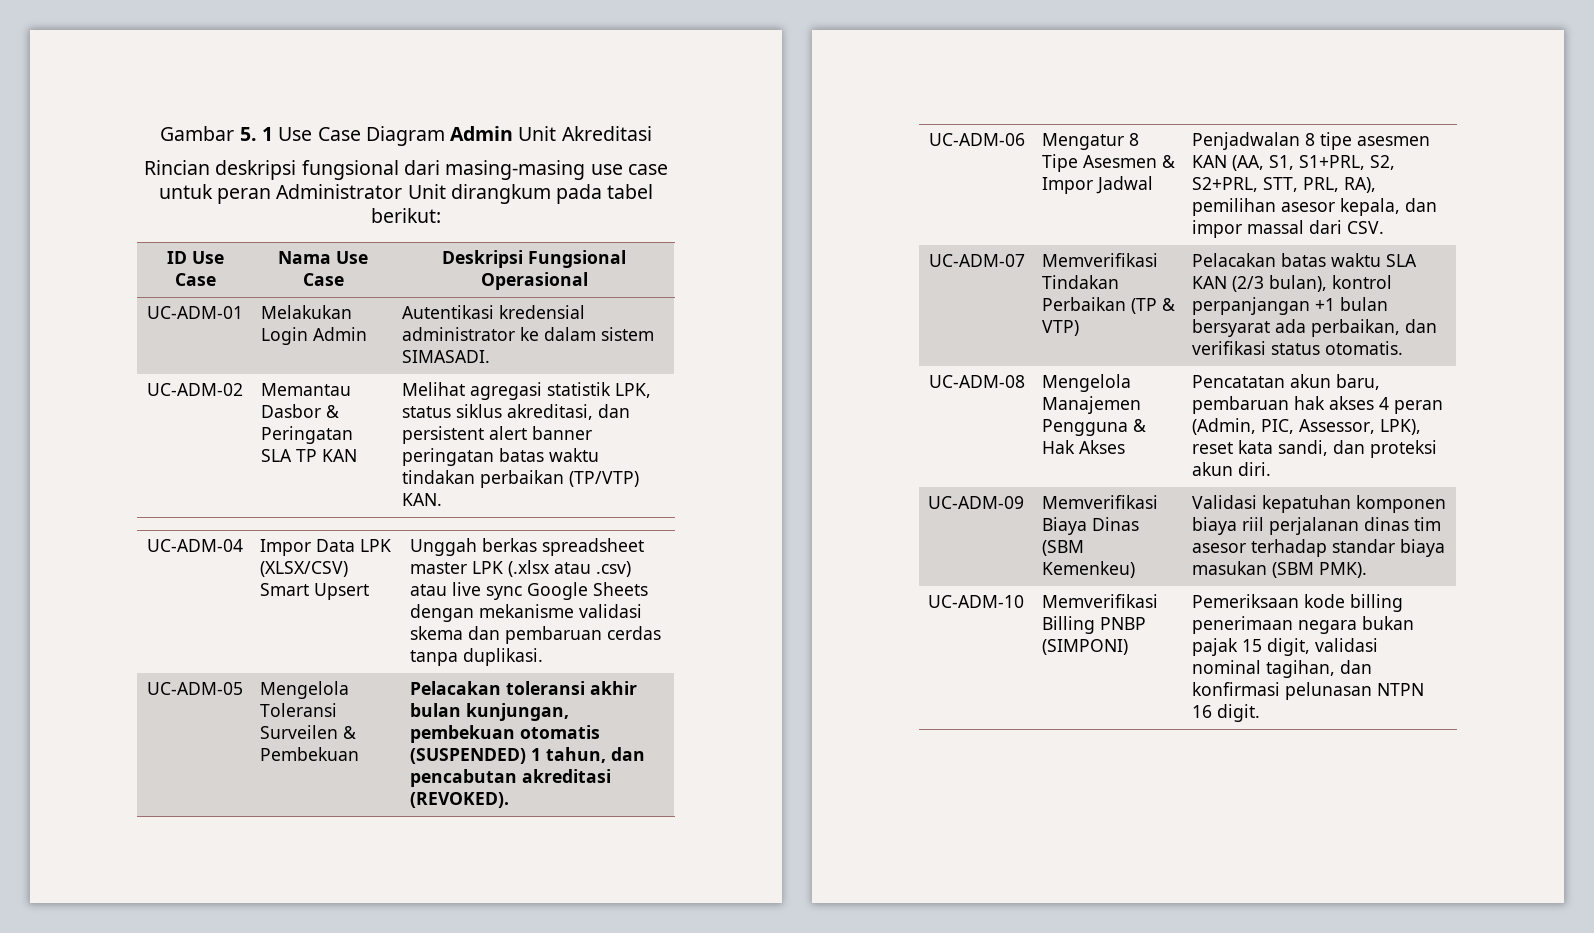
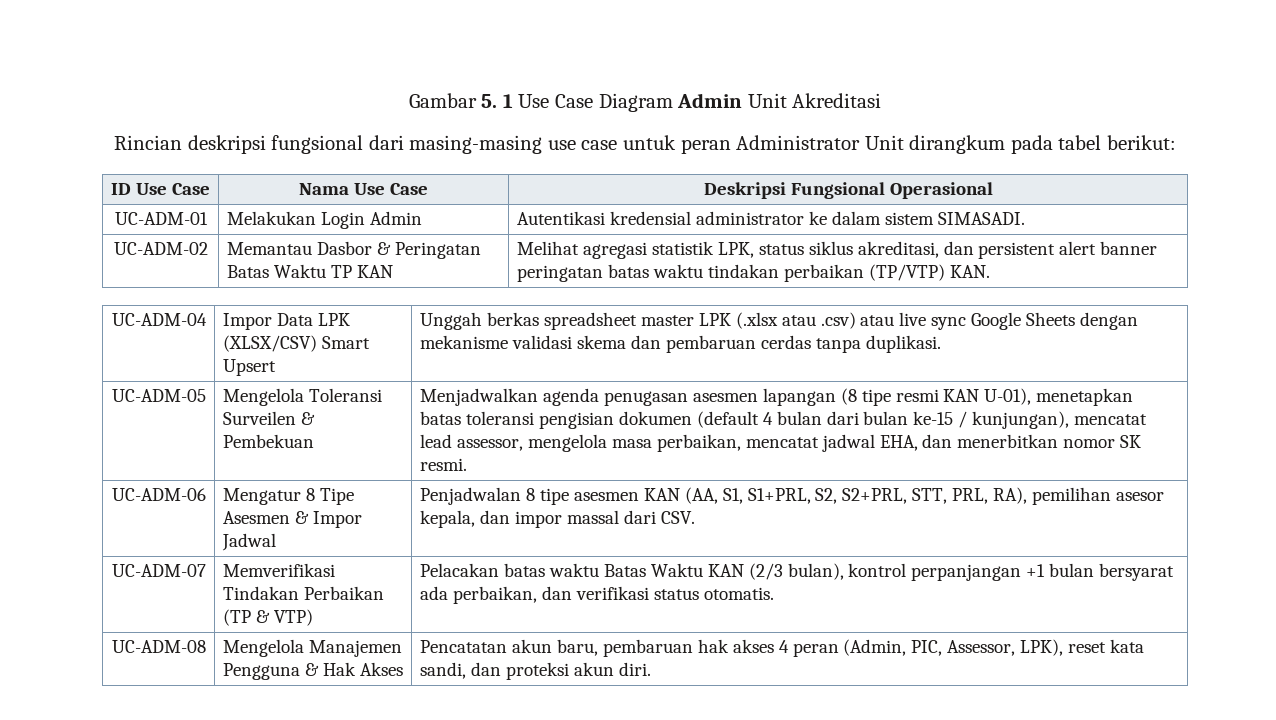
[260,449,292,462] SLA -> [226,264,326,278] Batas Waktu
[409,681,637,695] [409,703,569,721] [409,725,600,743] [409,747,645,764] [409,769,611,787] [409,792,509,808] Pelacakan toleransi akhir bulan kunjungan, pembekuan otomatis (SUSPENDED) 1 tahun, dan pencabutan akreditasi (REVOKED). -> [419,388,1134,406] [419,411,1148,429] [419,434,1142,452] [419,458,467,471] Menjadwalkan agenda penugasan asesmen lapangan (8 tipe resmi KAN U-01), menetapkan batas toleransi pengisian dokumen (default 4 bulan dari bulan ke-15 / kunjungan), mencatat lead assessor, mengelola masa perbaikan, mencatat jadwal EHA, dan menerbitkan nomor SK resmi.
[1385,254,1417,267] SLA -> [603,563,703,577] Batas Waktu
[927,496,1024,509] [1041,495,1158,509] [1041,517,1139,535] [1041,540,1084,556] [1041,561,1135,578] [1191,495,1446,513] [1191,517,1441,535] [1191,539,1445,557] [1191,561,1367,578] [927,595,1024,608] [1041,594,1158,608] [1041,616,1146,634] [1041,639,1128,655] [1191,594,1403,612] [1191,616,1414,634] [1191,638,1378,656] [1191,660,1372,678] [1191,682,1424,700] [1191,704,1260,722] // UC-ADM-09 | Memverifikasi Biaya Dinas (SBM Kemenkeu) | Validasi kepatuhan komponen biaya riil perjalanan dinas tim asesor terhadap standar biaya masukan (SBM PMK). // UC-ADM-10 | Memverifikasi Billing PNBP (SIMPONI) | Pemeriksaan kode billing penerimaan negara bukan pajak 15 digit, validasi nominal tagihan, dan konfirmasi pelunasan NTPN 16 digit. -> (651, 669) none

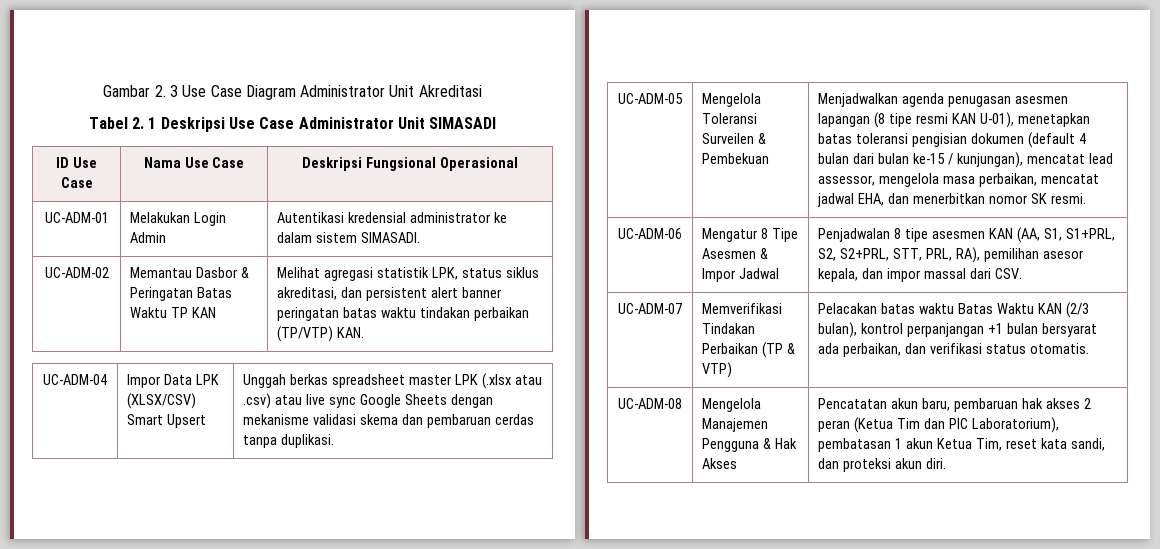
[481,94,513,108] 5. 1 -> [154,85,178,97] 2. 3
[677,93,743,108] Admin -> [300,85,386,97] Administrator
[114,135,1176,154] Rincian deskripsi fungsional dari masing-masing use case untuk peran Administrator Unit dirangkum pada tabel berikut: -> [88,117,497,132] Tabel 2. 1 Deskripsi Use Case Administrator Unit SIMASADI
[778,639,1064,657] 4 peran (Admin, PIC, Assessor, LPK), -> [1083,398,1091,409] [818,417,1059,433] [818,438,1003,452] 2 peran (Ketua Tim dan PIC Laboratorium), pembatasan 1 akun Ketua Tim,

